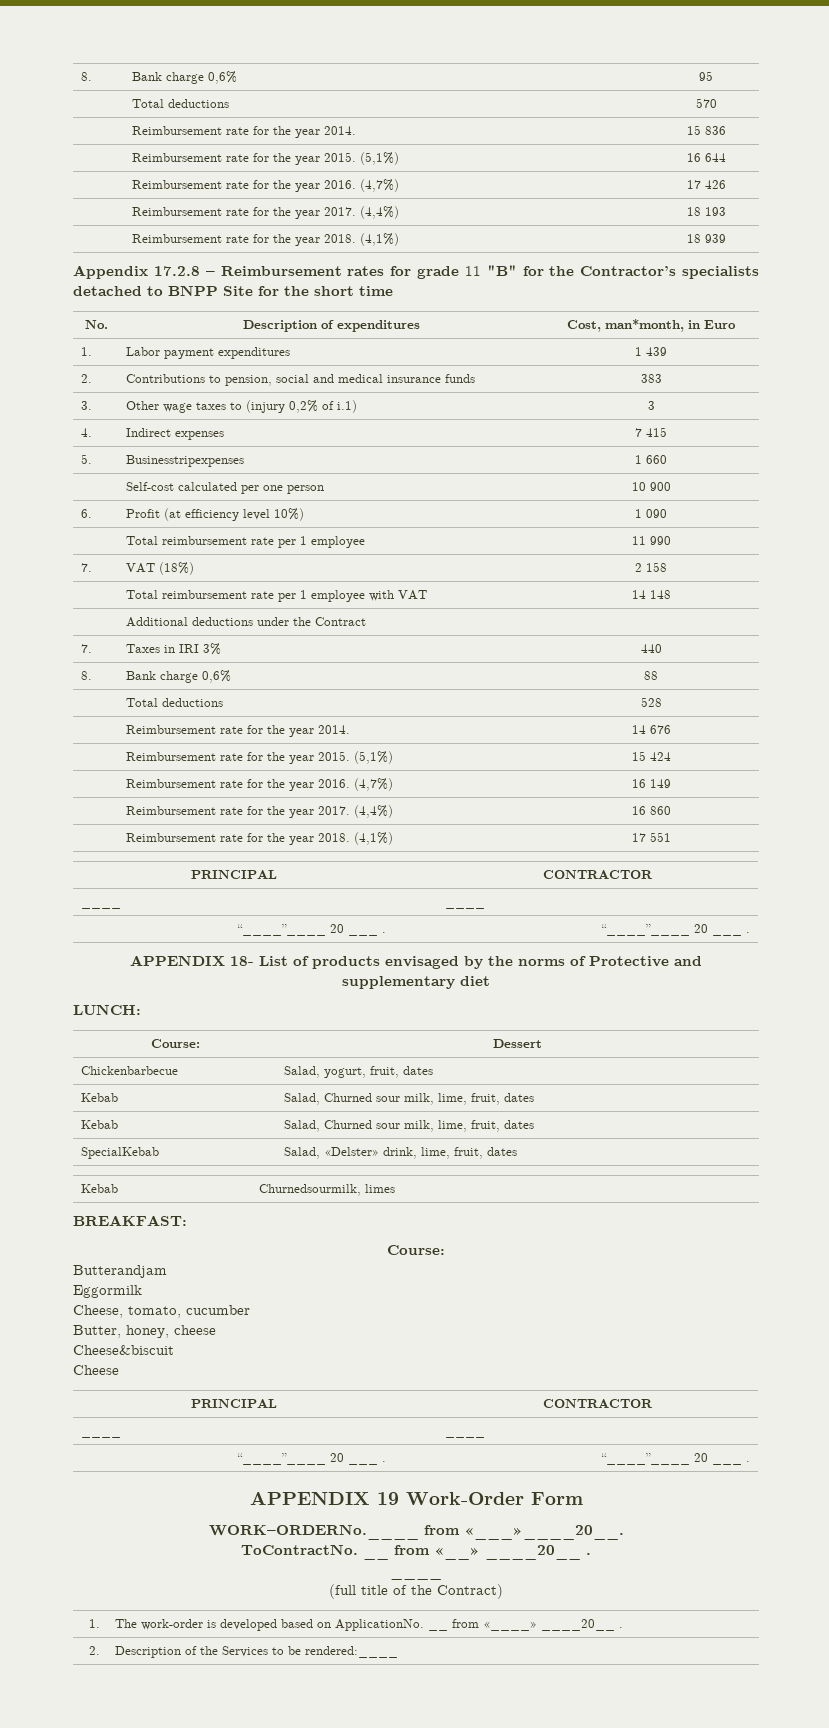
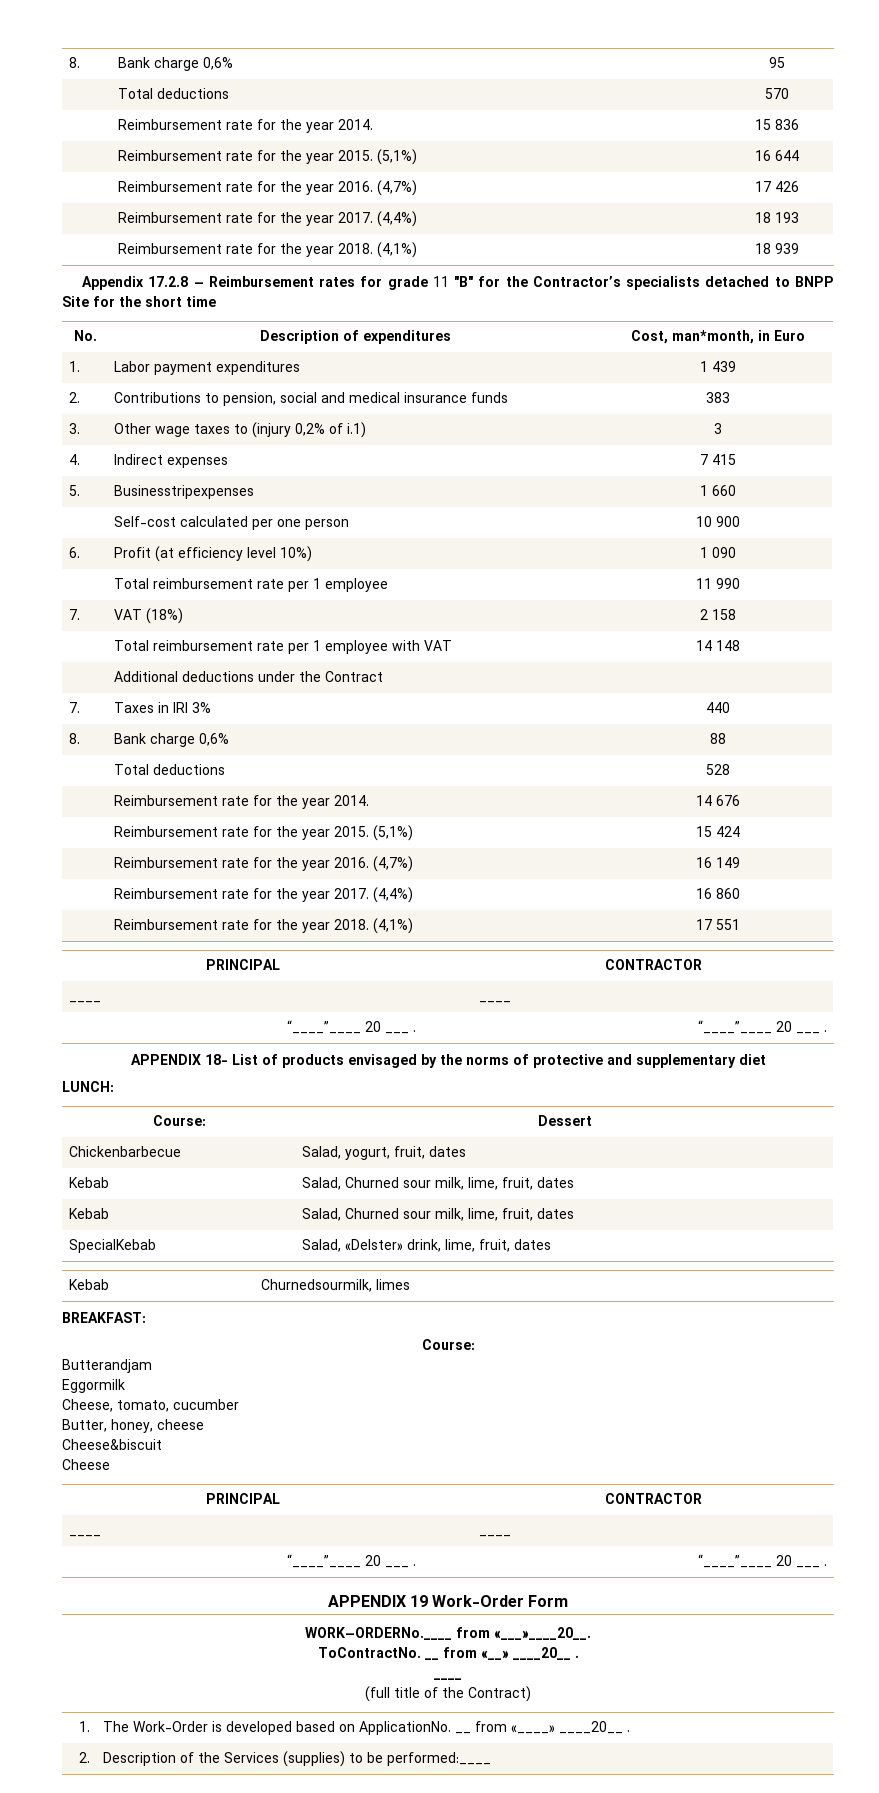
[589,956,669,967] Protective -> [532,1054,603,1068] protective
[141,1619,204,1630] work-order -> [132,1721,208,1732] Work-Order
(269, 1651) none -> [282,1751,345,1767] (supplies)
[305,1646,399,1658] rendered:____ -> [386,1752,491,1766] performed:____

